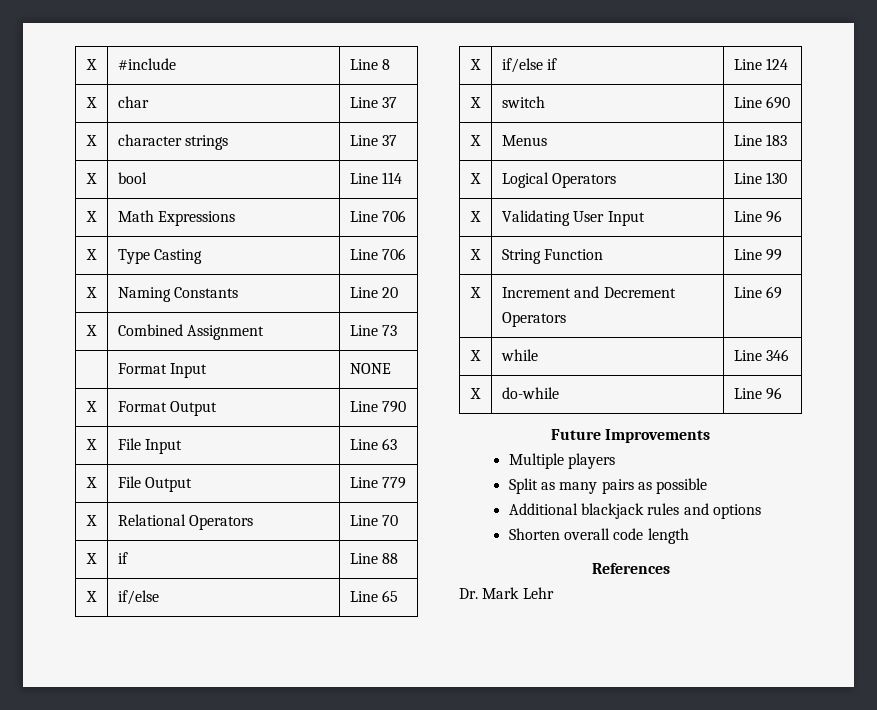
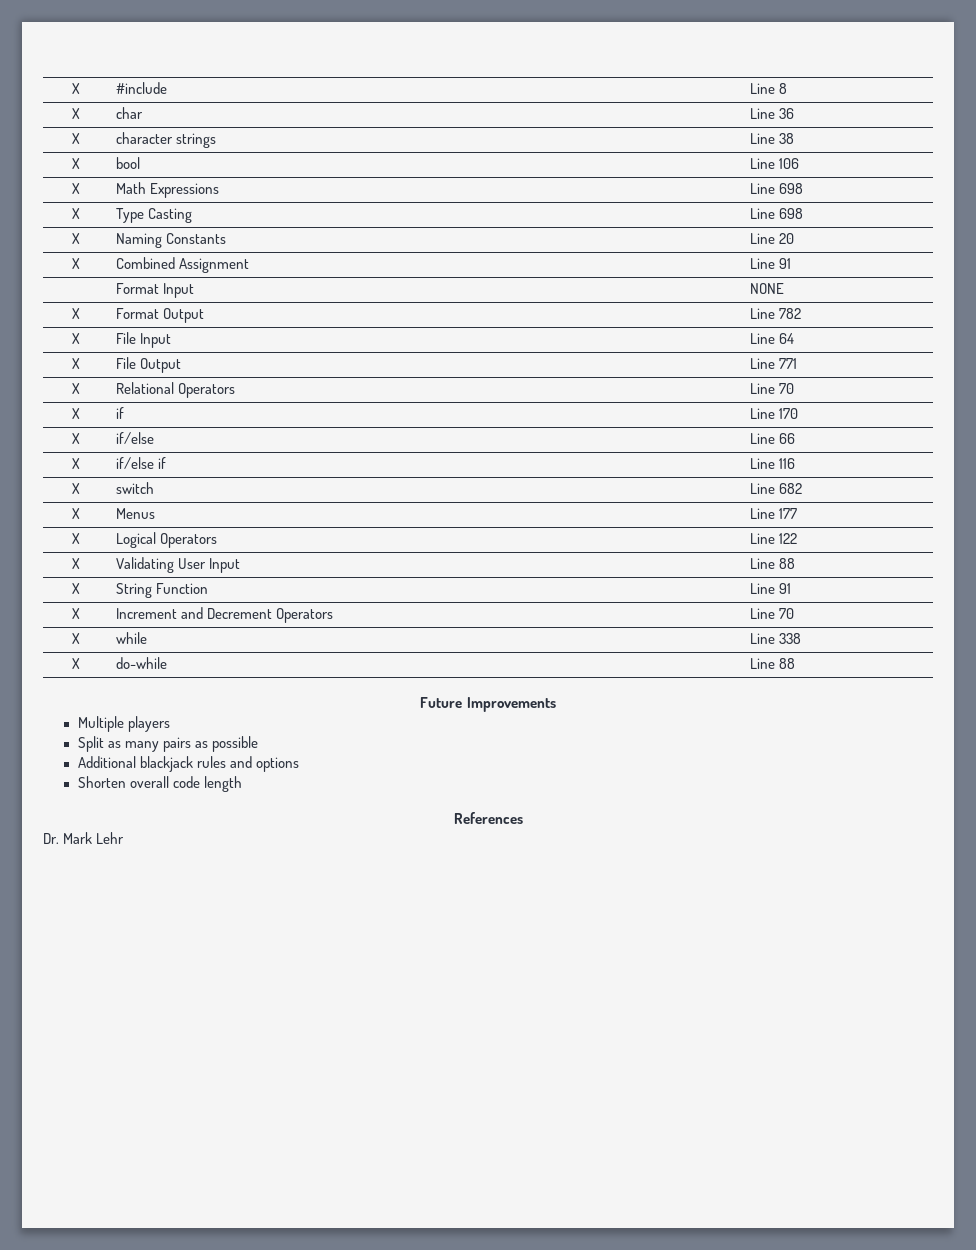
[382,97,398,108] 37 -> [778,108,794,119] 36
[382,135,398,146] 37 -> [778,133,794,144] 38
[382,172,403,184] 114 -> [778,158,799,169] 106
[382,210,407,222] 706 -> [778,183,803,194] 698
[382,248,407,260] 706 -> [778,208,803,219] 698
[382,325,398,336] 73 -> [778,258,791,269] 91
[382,401,407,413] 790 -> [778,308,801,319] 782
[382,438,398,450] 63 -> [778,333,794,344] 64
[382,477,407,489] 779 -> [778,358,797,369] 771
[382,553,399,564] 88 -> [778,408,798,419] 170
[382,590,399,602] 65 -> [778,433,795,444] 66
[766,58,789,70] 124 -> [778,458,795,469] 116
[766,96,791,109] 690 -> [778,483,802,494] 682
[766,134,788,146] 183 -> [778,508,797,519] 177
[766,172,788,184] 130 -> [778,533,797,544] 122
[766,210,783,223] 96 -> [778,558,795,569] 88
[766,249,783,261] 99 -> [778,583,791,594] 91
[766,286,783,299] 69 -> [778,608,794,619] 70
[766,349,790,361] 346 -> [778,633,801,644] 338
[766,387,783,400] 96 -> [778,658,795,669] 88

